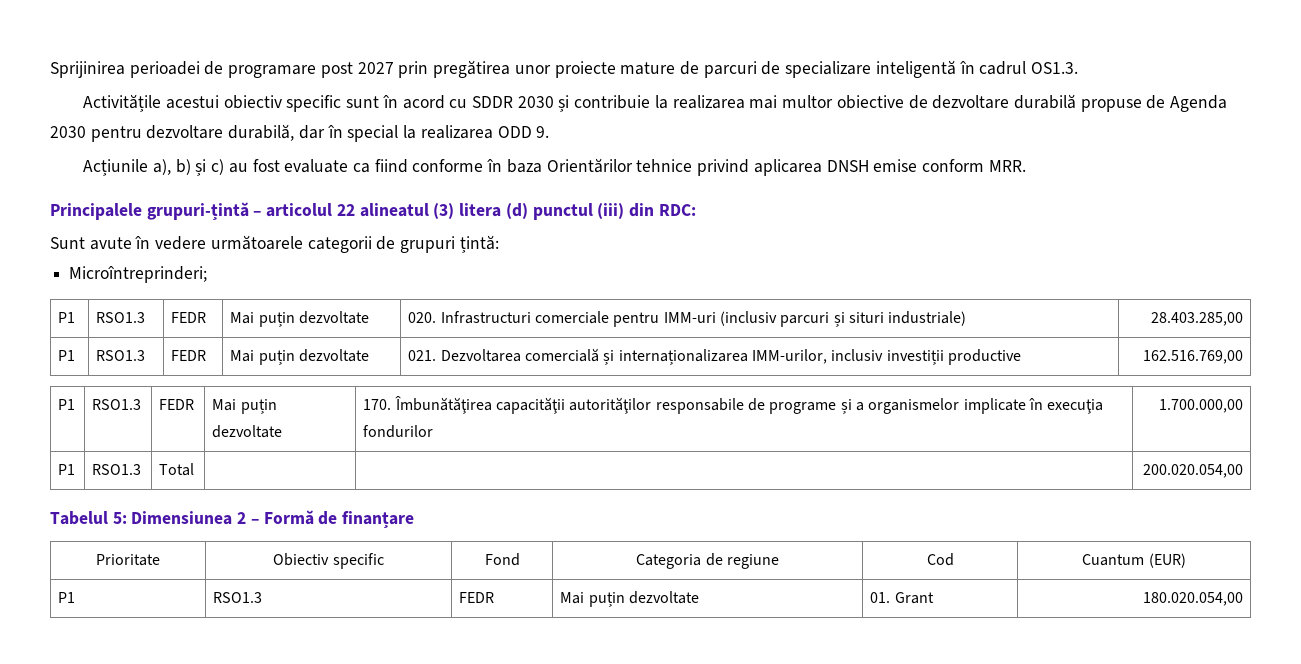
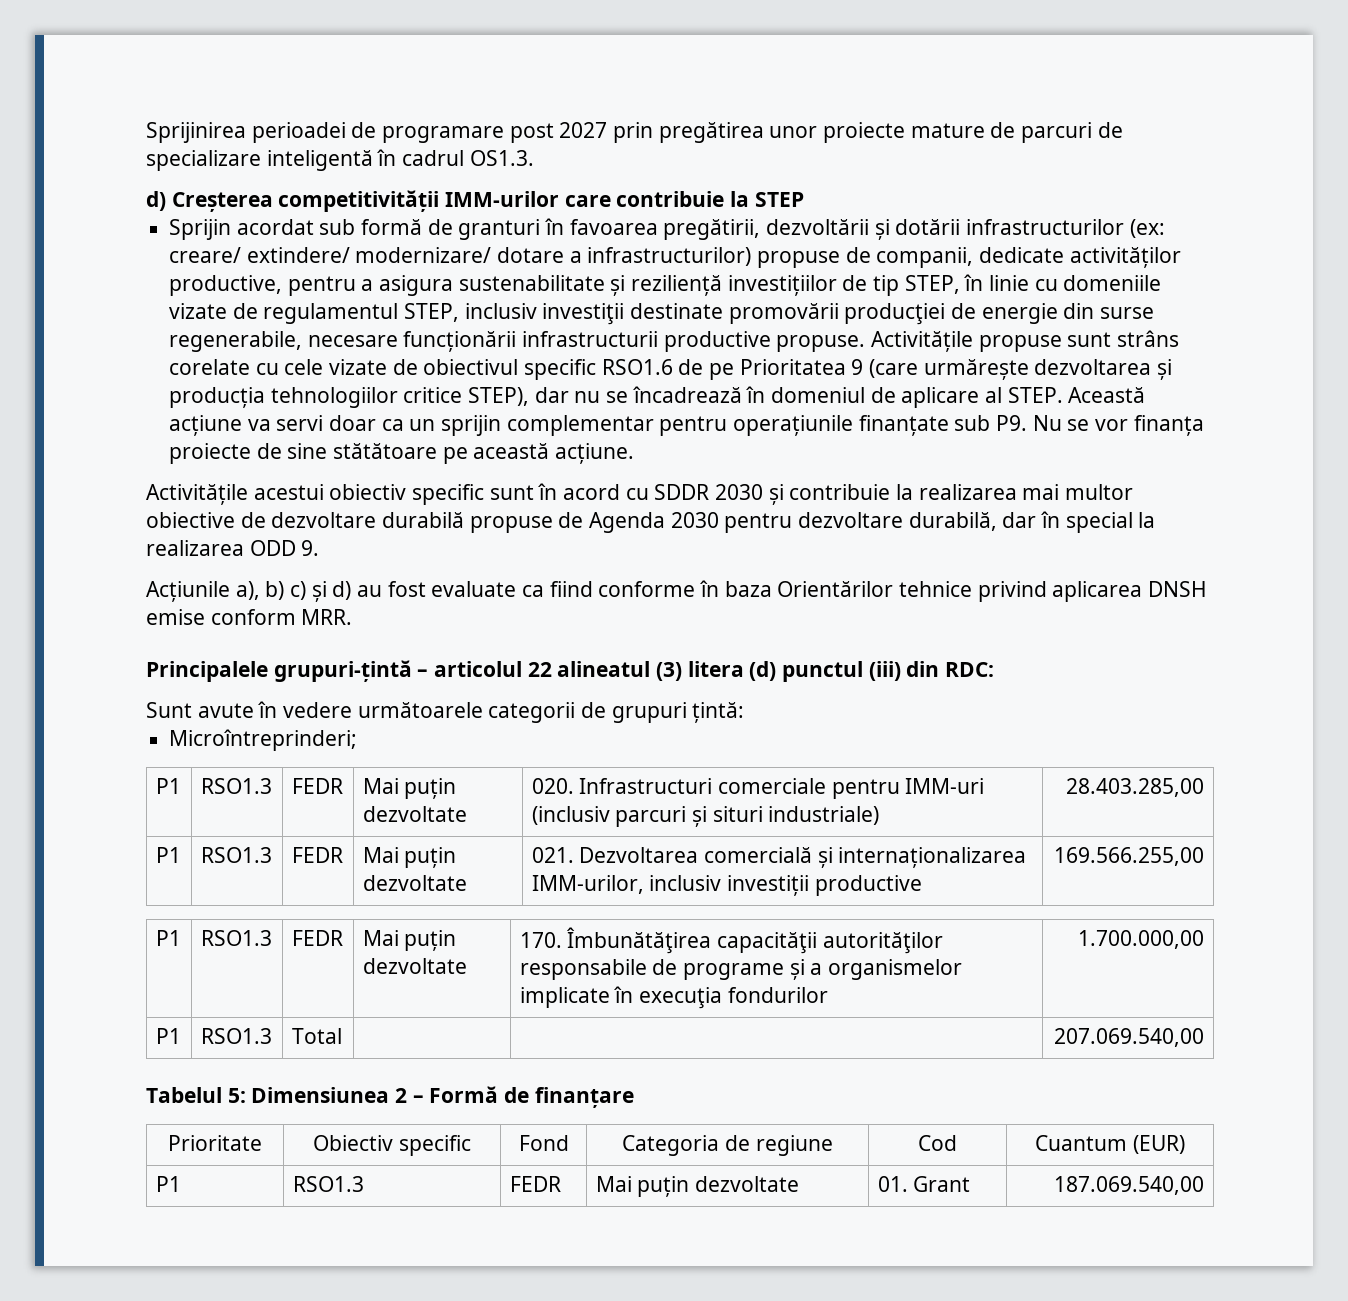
(1079, 68) none -> [146,190,804,212] [169,218,1165,240] [169,247,1181,268] [169,274,1162,296] [169,303,1155,325] [169,330,1180,352] [169,359,1173,380] [169,386,1146,408] [169,415,1204,436] [169,443,635,464] // d) Creșterea competitivității IMM-urilor care contribuie la STEP // Sprijin acordat sub formă de granturi în favoarea pregătirii, dezvoltării și dotării infrastructurilor (ex: creare/ extindere/ modernizare/ dotare a infrastructurilor) propuse de companii, dedicate activităților productive, pentru a asigura sustenabilitate și reziliență investițiilor de tip STEP, în linie cu domeniile vizate de regulamentul STEP, inclusiv investiţii destinate promovării producţiei de energie din surse regenerabile, necesare funcționării infrastructurii productive propuse. Activitățile propuse sunt strâns corelate cu cele vizate de obiectivul specific RSO1.6 de pe Prioritatea 9 (care urmărește dezvoltarea și producția tehnologiilor critice STEP), dar nu se încadrează în domeniul de aplicare al STEP. Această acțiune va servi doar ca un sprijin complementar pentru operațiunile finanțate sub P9. Nu se vor finanța proiecte de sine stătătoare pe această acțiune.
[195,159,225,176] și c) -> [290,581,352,602] c) și d)
[1142,350,1243,364] 162.516.769,00 -> [1054,847,1205,866] 169.566.255,00
[1142,464,1243,478] 200.020.054,00 -> [1054,1028,1205,1047] 207.069.540,00
[1142,592,1243,606] 180.020.054,00 -> [1054,1176,1205,1195] 187.069.540,00

